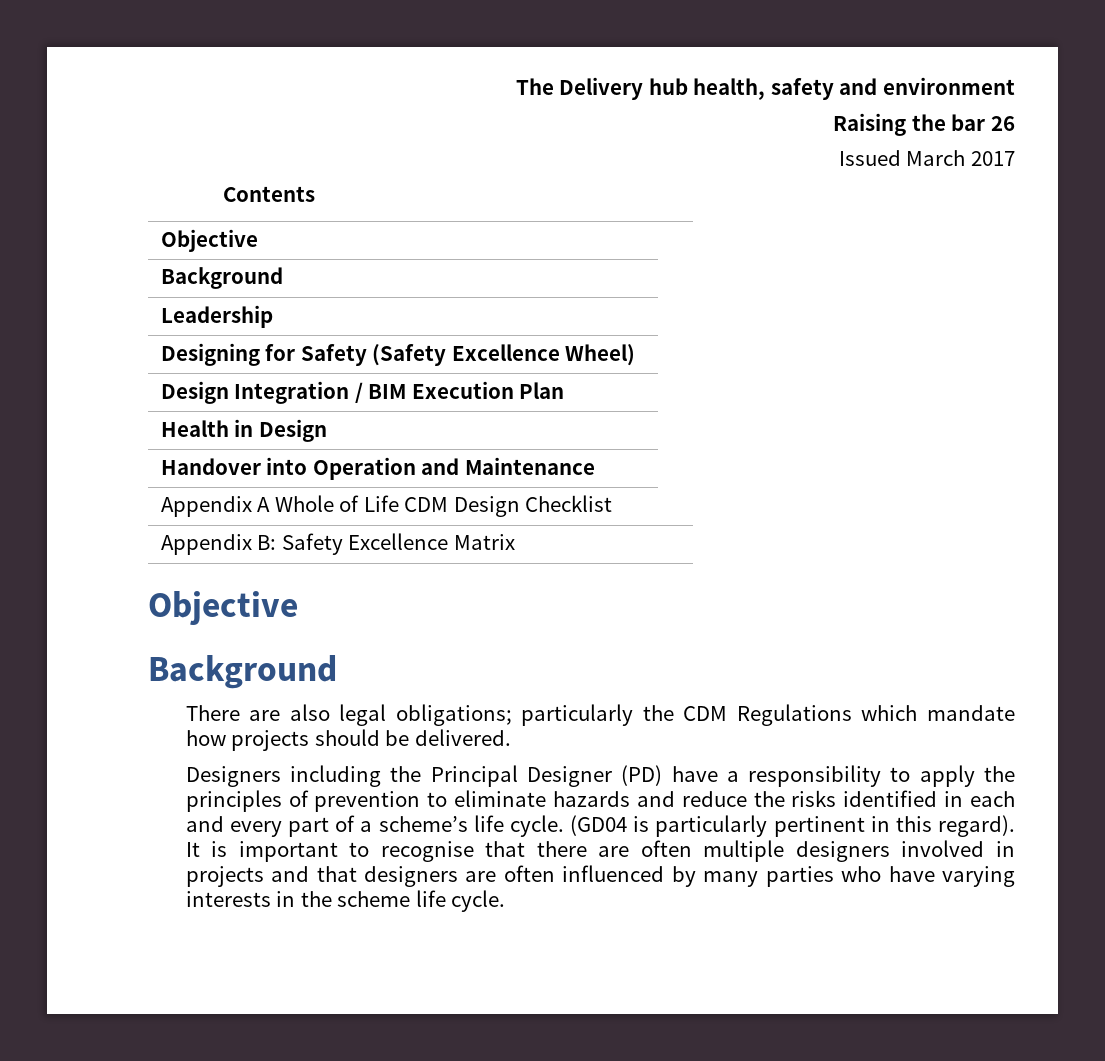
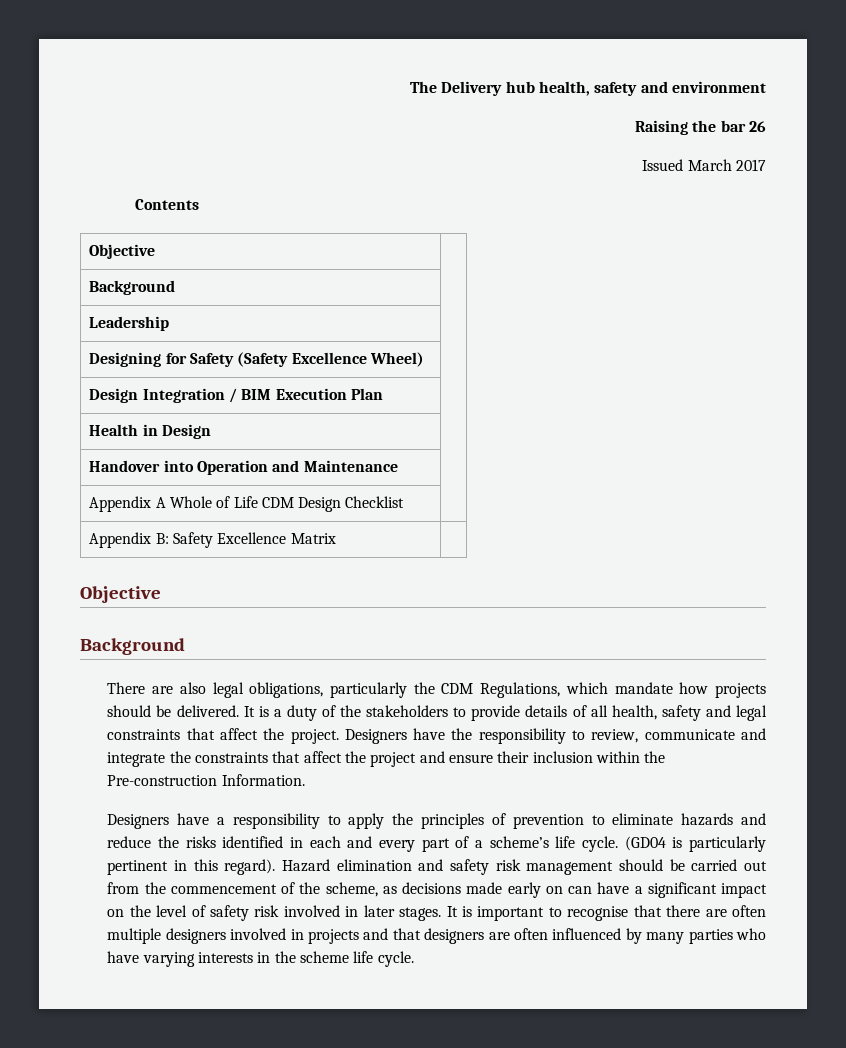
[395,704,512,726] obligations; -> [249,682,324,698] obligations,
[736,704,852,726] Regulations -> [480,682,561,698] Regulations,
[185,765,663,787] // Designers including the Principal Designer (PD) -> [243,705,767,721] [107,728,766,744] [107,751,666,767] [107,774,305,786] [107,814,170,829] It is a duty of the stakeholders to provide details of all health, safety and legal constraints that affect the project. Designers have the responsibility to review, communicate and integrate the constraints that affect the project and ensure their inclusion within the Pre-construction Information. // Designers
(1015, 826) none -> [282,859,768,875] [107,882,767,898] [107,905,442,921] Hazard elimination and safety risk management should be carried out from the commencement of the scheme, as decisions made early on can have a significant impact on the level of safety risk involved in later stages.

